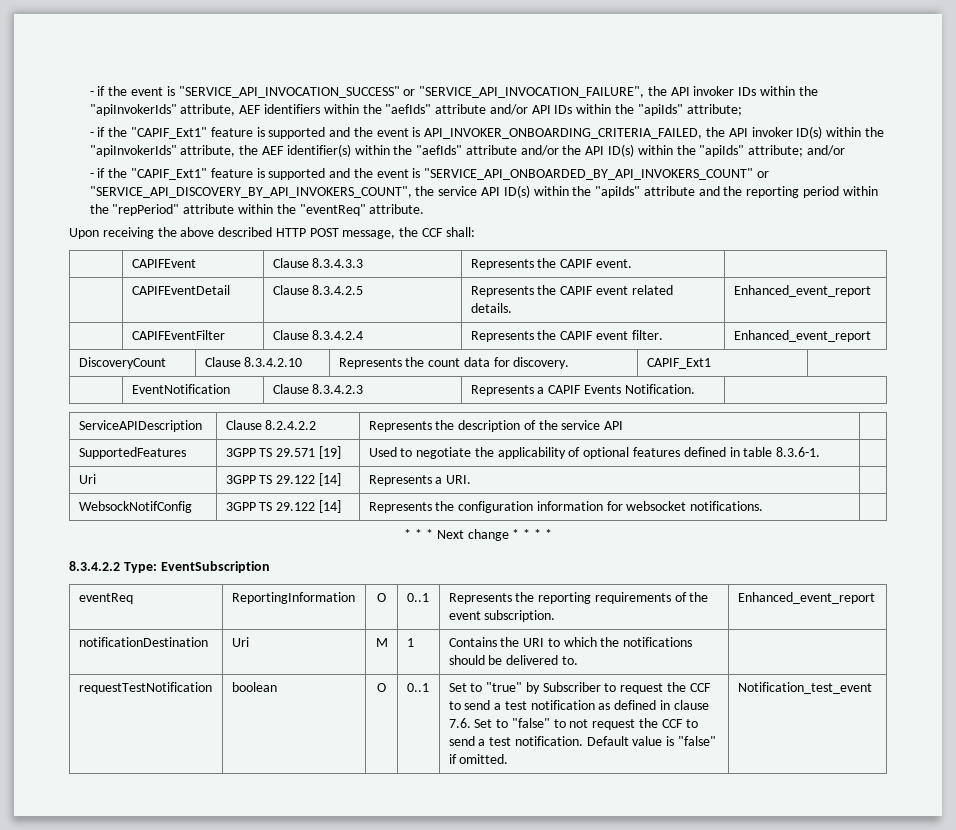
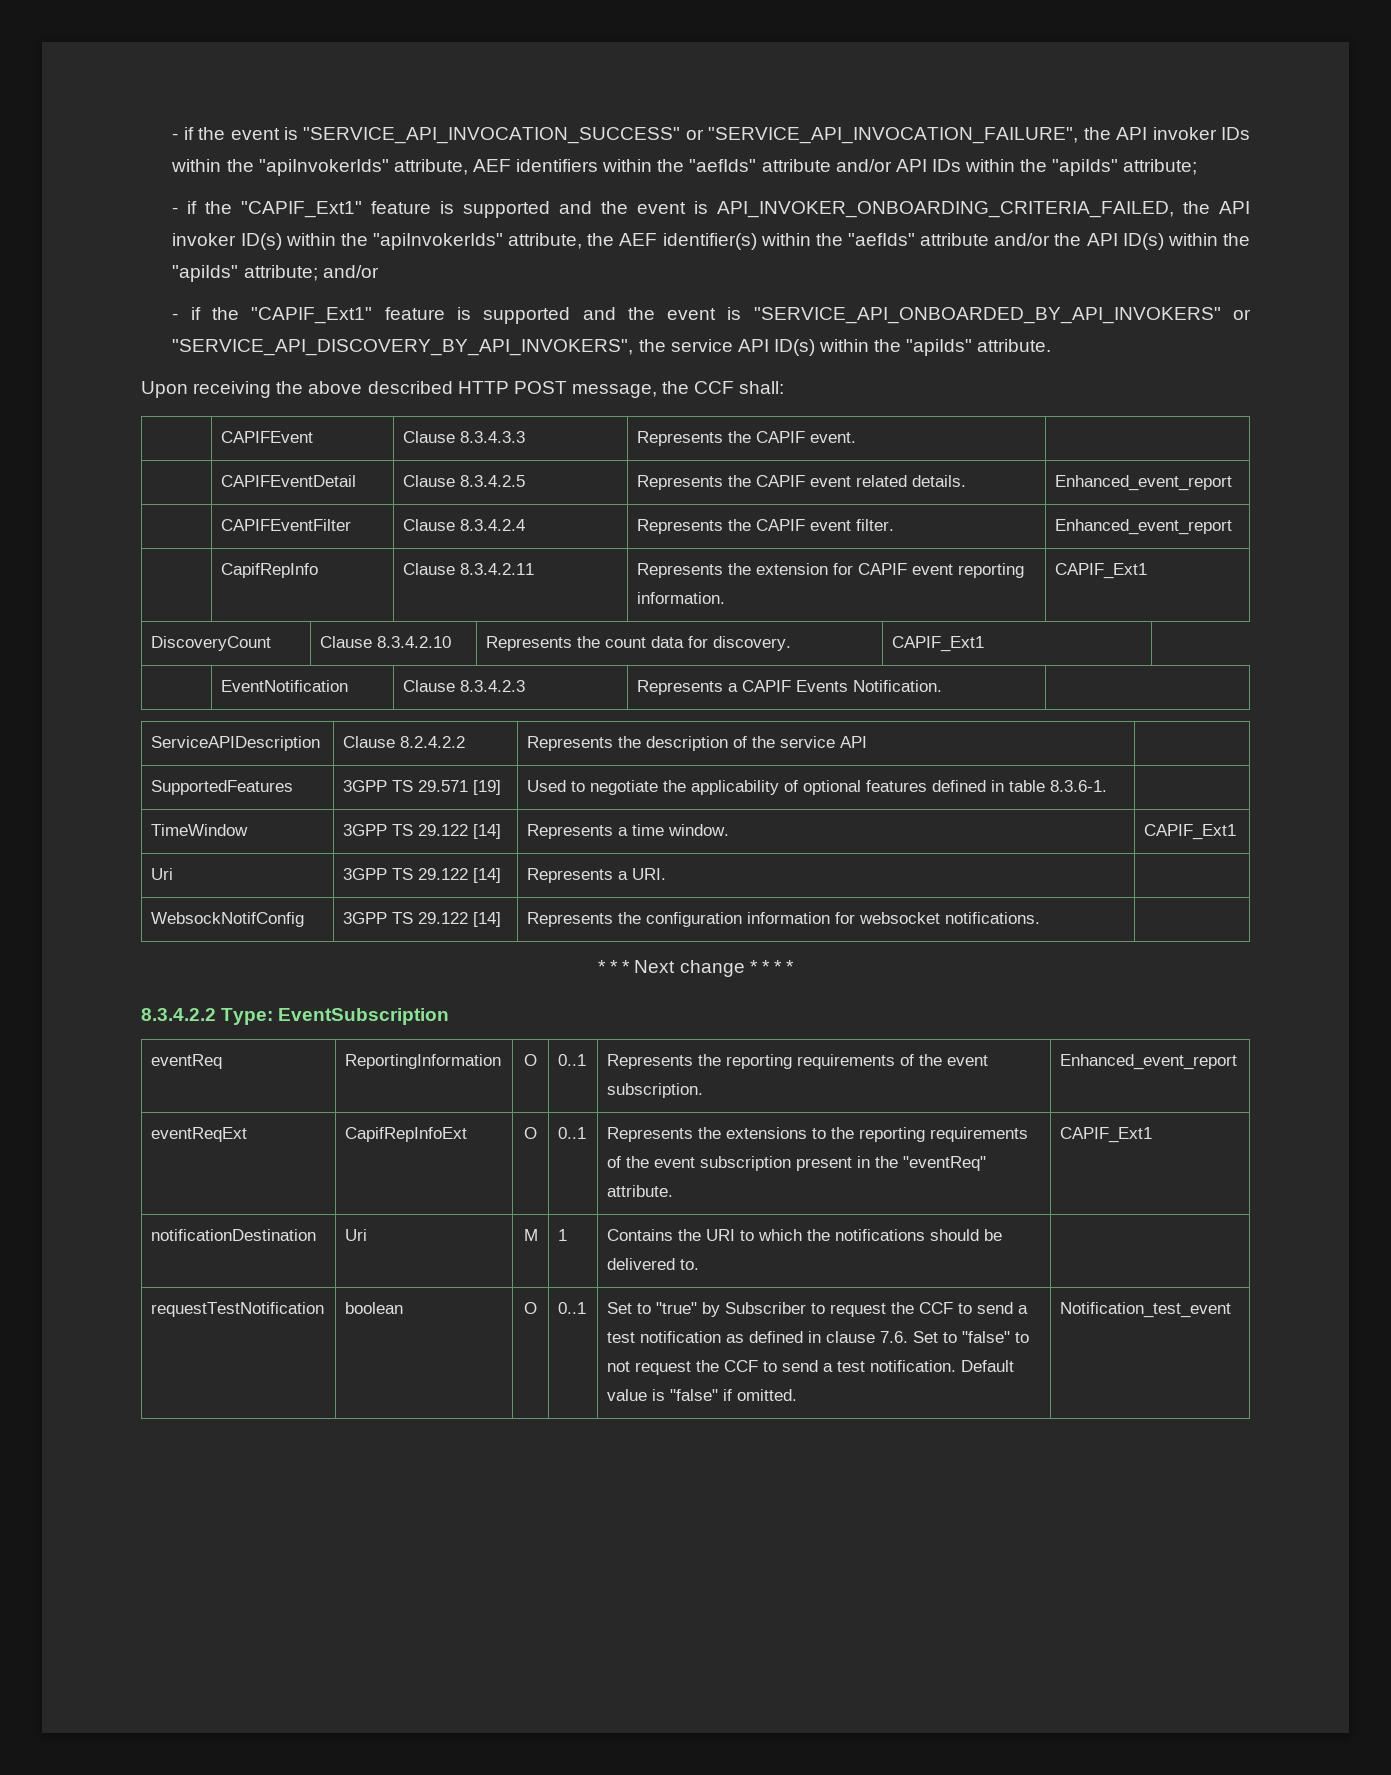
[424,168,770,180] [89,186,412,198] "SERVICE_API_ONBOARDED_BY_API_INVOKERS_COUNT" or "SERVICE_API_DISCOVERY_BY_API_INVOKERS_COUNT", -> [753,307,1252,324] [172,339,634,356] "SERVICE_API_ONBOARDED_BY_API_INVOKERS" or "SERVICE_API_DISCOVERY_BY_API_INVOKERS",
[643,186,878,198] [89,204,366,216] attribute and the reporting period within the "repPeriod" attribute within the "eventReq" -> (973, 347) none
(871, 336) none -> [221,563,319,578] [403,563,535,575] [637,563,1025,578] [637,592,726,604] [1055,563,1148,579] // | CapifRepInfo | Clause 8.3.4.2.11 | Represents the extension for CAPIF event reporting information. | CAPIF_Ext1
(821, 452) none -> [151,824,249,836] [343,824,502,839] [527,824,730,839] [1144,824,1237,840] // TimeWindow | 3GPP TS 29.122 [14] | Represents a time window. | CAPIF_Ext1
(875, 598) none -> [151,1127,248,1142] [345,1127,468,1142] [524,1127,537,1139] [558,1127,587,1139] [607,1127,1029,1142] [607,1156,987,1171] [607,1185,674,1197] [1060,1127,1153,1143] // eventReqExt | CapifRepInfoExt | O | 0..1 | Represents the extensions to the reporting requirements of the event subscription present in the "eventReq" attribute. | CAPIF_Ext1

